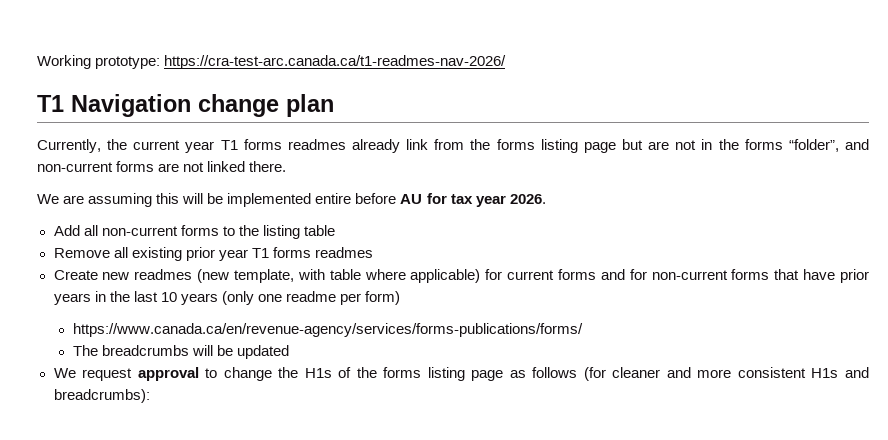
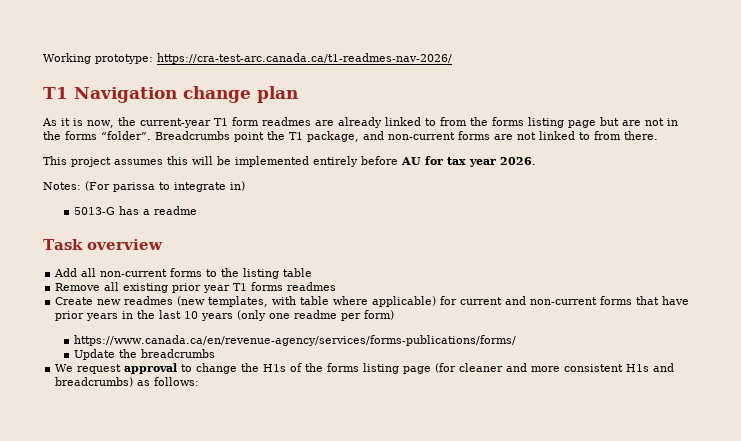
[37,139,429,153] Currently, the current year T1 forms readmes already link -> [42,117,436,128] As it is now, the current-year T1 form readmes are already linked to
[788,139,839,152] “folder”, -> [101,131,359,142] “folder”. Breadcrumbs point the T1 package,
(246, 166) none -> [579,131,621,140] to from
[37,193,153,207] We are assuming -> [43,156,163,167] This project assumes
[315,193,352,204] entire -> [313,156,358,167] entirely
(546, 199) none -> [43,181,245,192] [74,206,198,215] [43,239,163,250] // Notes: (For parissa to integrate in) // 5013-G has a readme // Task overview
[233,269,294,283] template, -> [208,296,269,307] templates,
[557,269,647,280] forms and for -> [505,296,527,305] and
[72,345,98,356] The -> [74,349,138,360] Update the
[191,345,289,359] will be updated -> (216, 353) none
[509,367,578,378] as follows -> (432, 370) none
[53,389,150,403] breadcrumbs): -> [55,377,200,387] breadcrumbs) as follows:

